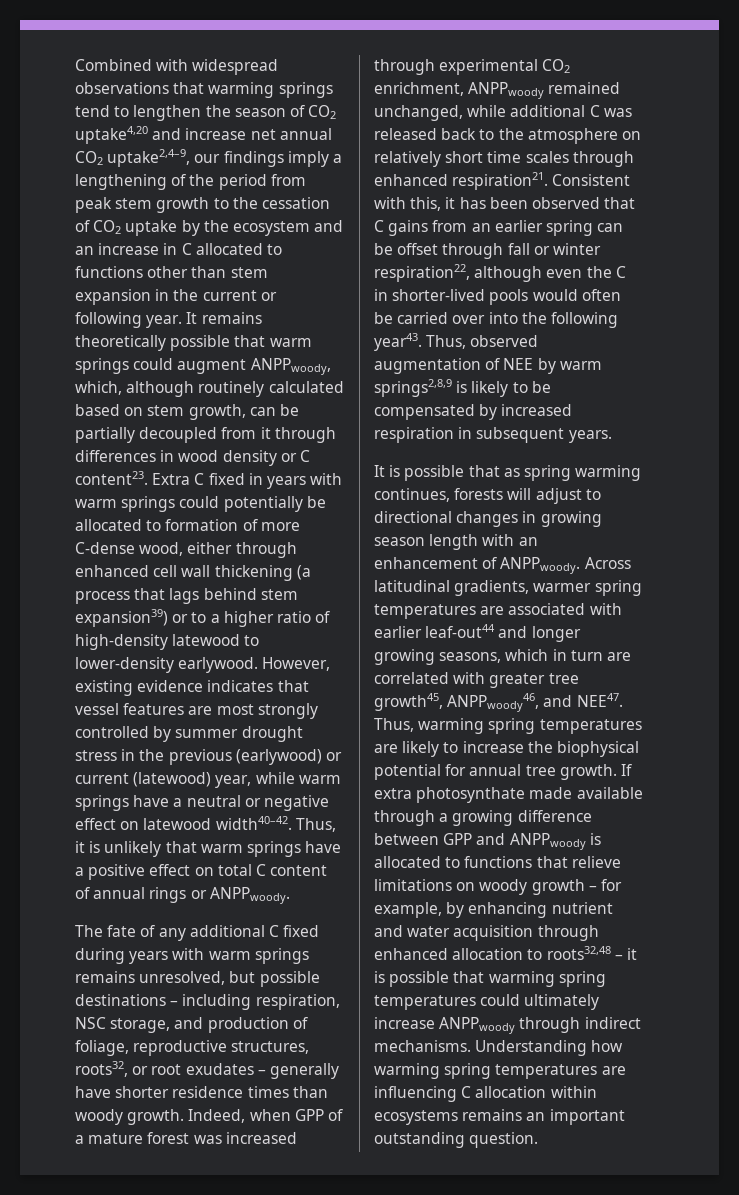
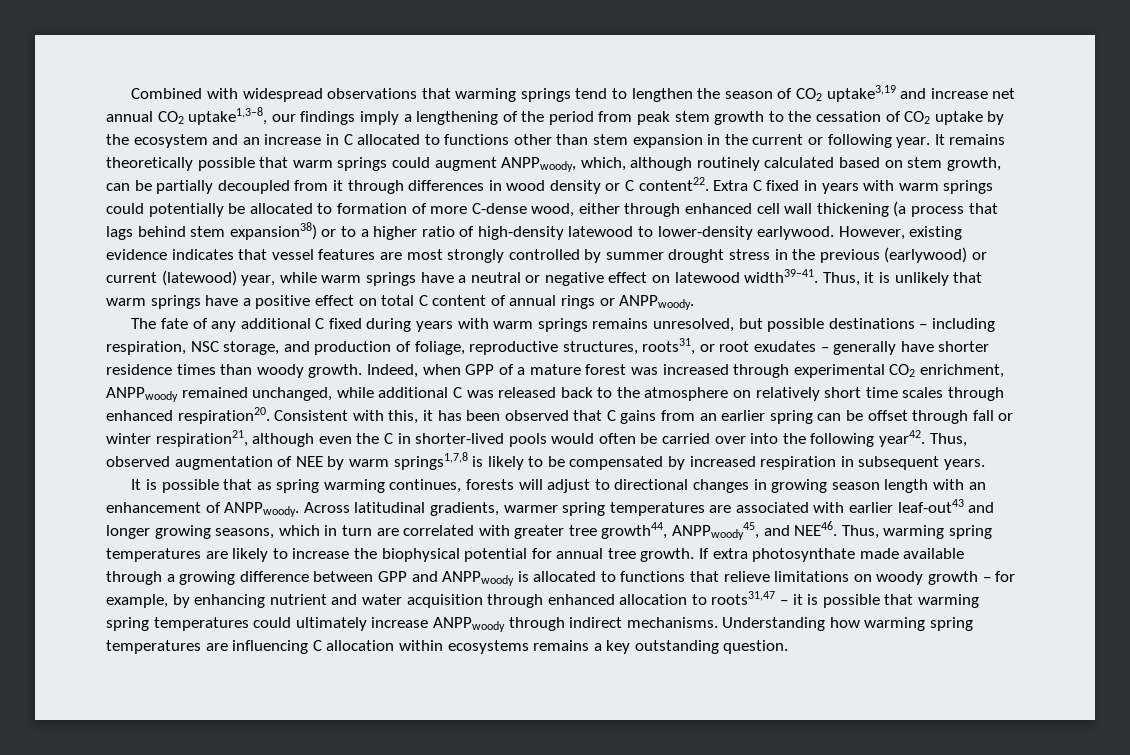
[75,126,148,144] uptake4,20 -> [826,85,896,102] uptake3,19
[107,149,191,167] uptake2,4–9, -> [188,107,268,125] uptake1,3–8,
[75,471,148,485] content23. -> [638,177,709,191] content22.
[75,609,168,627] expansion39) -> [229,222,317,240] expansion38)
[215,816,292,830] width40–42. -> [744,269,819,283] width39–41.
[75,1061,128,1077] roots32, -> [642,338,696,355] roots31,
[452,172,549,190] respiration21. -> [177,407,270,424] respiration20.
[374,264,470,282] respiration22, -> [155,430,248,447] respiration21,
[374,333,422,351] year43. -> [879,430,926,447] year42.
[374,379,452,397] springs2,8,9 -> [393,452,468,470] springs1,7,8
[425,624,496,638] leaf-out44 -> [897,499,964,513] leaf-out43
[374,693,623,712] growth45, ANPPwoody46, and NEE47. -> [601,521,838,540] growth44, ANPPwoody45, and NEE46.
[546,946,611,960] roots32,48 -> [711,591,776,605] roots31,47
[526,1109,625,1125] an important -> [593,640,631,654] a key

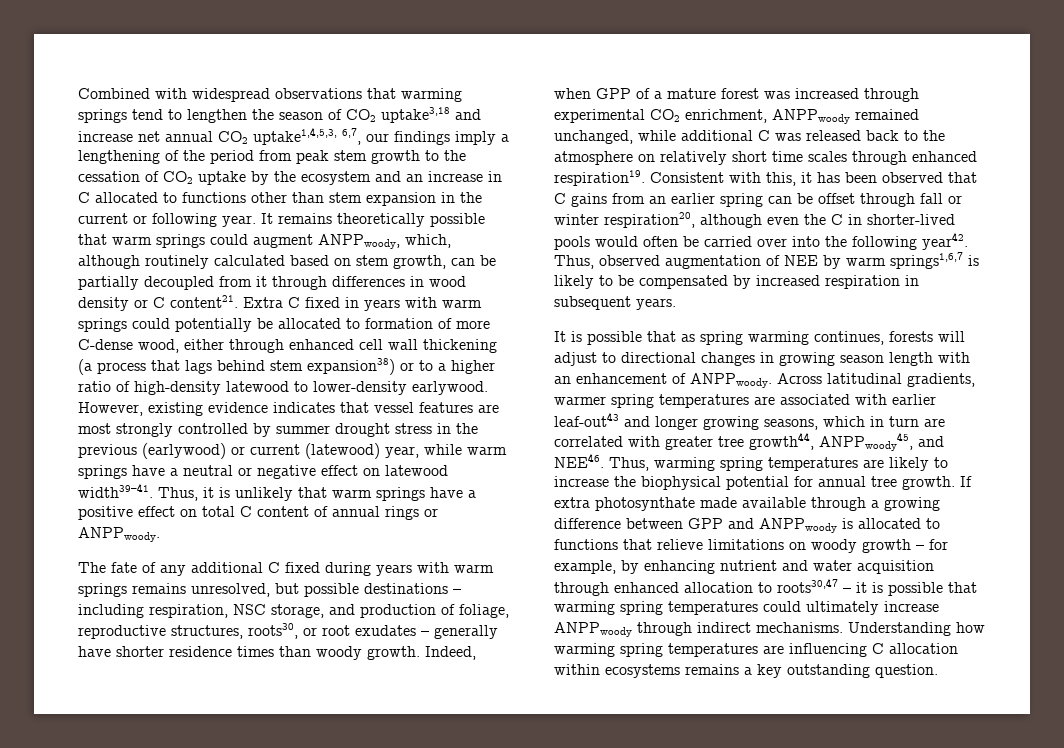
[826,85,896,102] uptake3,19 -> [381,107,450,123] uptake3,18
[188,107,268,125] uptake1,3–8, -> [253,127,361,145] uptake1,4,5,3, 6,7,
[638,177,709,191] content22. -> [170,295,238,308] content21.
[642,338,696,355] roots31, -> [248,623,298,639] roots30,
[177,407,270,424] respiration20. -> [554,170,645,186] respiration19.
[155,430,248,447] respiration21, -> [604,212,695,228] respiration20,
[393,452,468,470] springs1,7,8 -> [890,252,963,269] springs1,6,7
[711,591,776,605] roots31,47 -> [777,578,838,593] roots30,47

